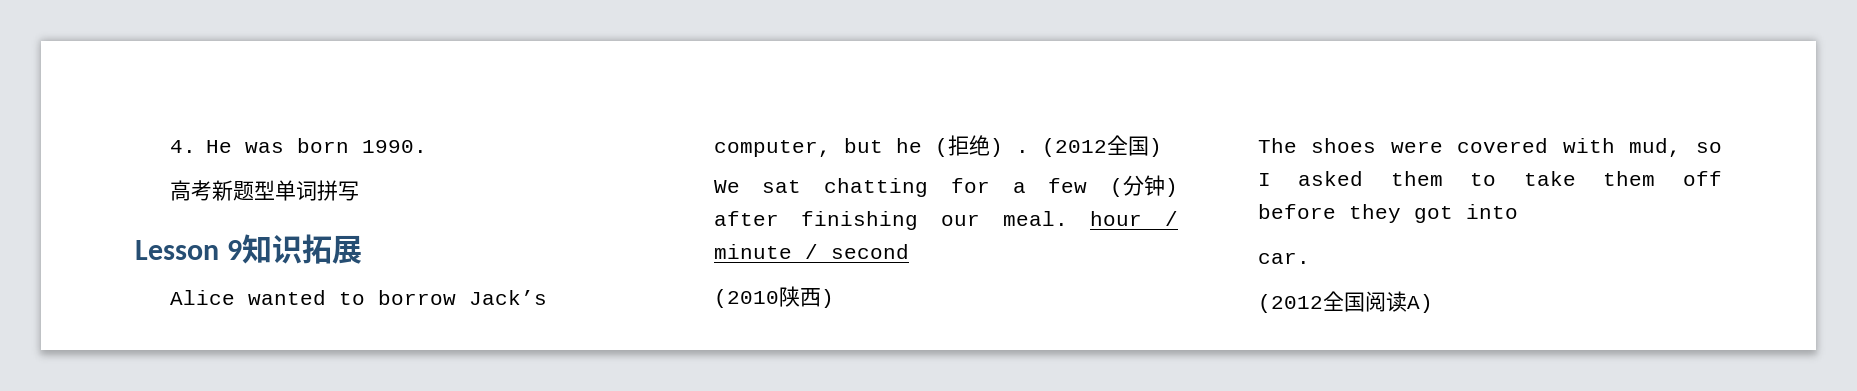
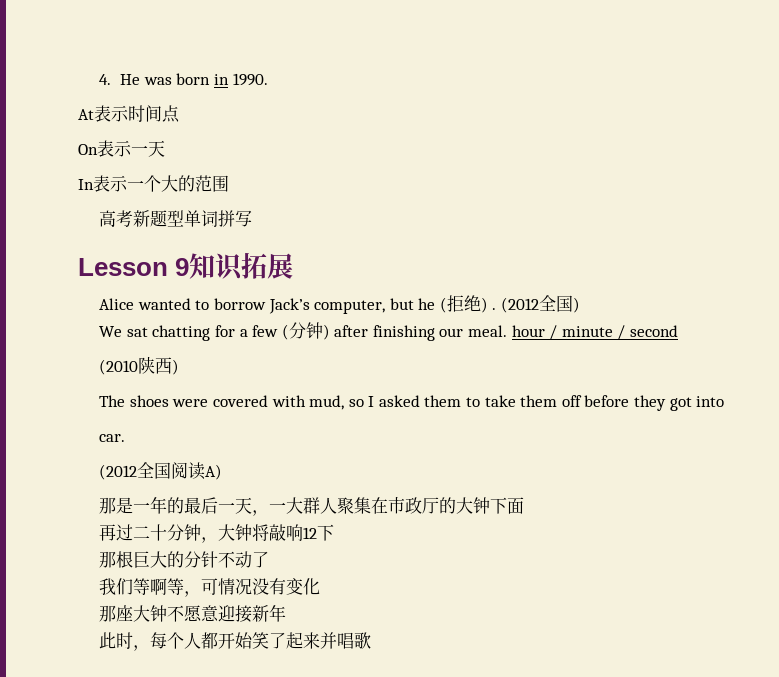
(350, 145) none -> [214,74,230,85] in
(428, 146) none -> [78,105,180,123] [78,140,165,157] [78,175,229,192] // At表示时间点 // On表示一天 // In表示一个大的范围
(1433, 303) none -> [99,496,525,516] [99,524,335,543] [99,551,270,568] [99,578,321,597] [99,604,287,623] [99,632,372,651] // 那是一年的最后一天，一大群人聚集在市政厅的大钟下面 // 再过二十分钟，大钟将敲响12下 // 那根巨大的分针不动了 // 我们等啊等，可情况没有变化 // 那座大钟不愿意迎接新年 // 此时，每个人都开始笑了起来并唱歌

